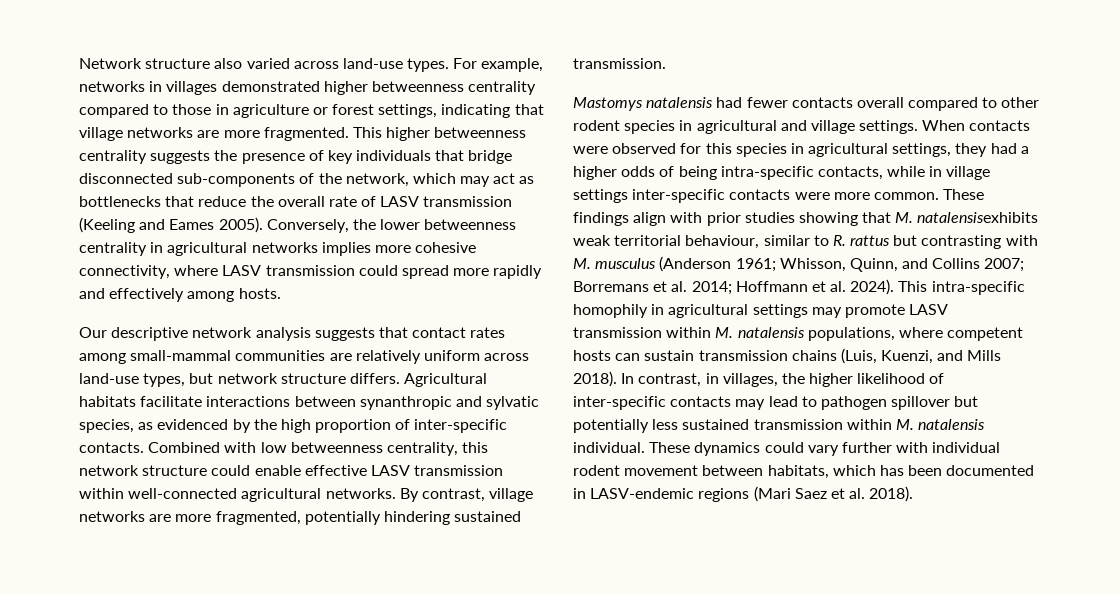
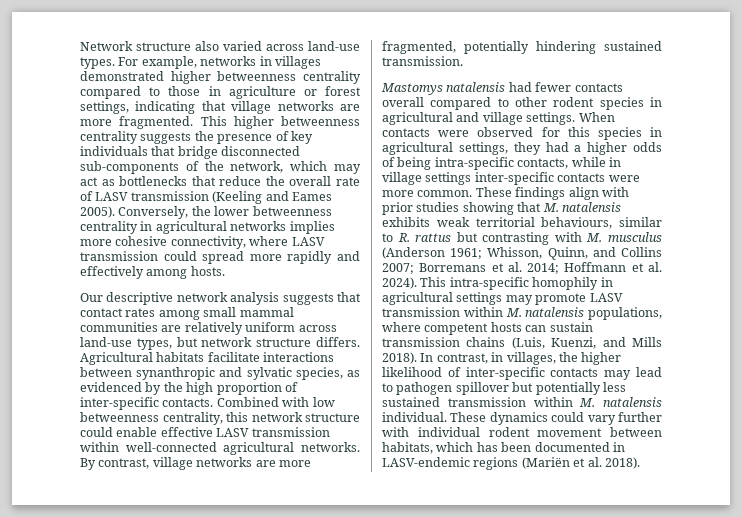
[130,350,232,361] small-mammal -> [203,307,294,317] small mammal
[917,212,1039,223] natalensisexhibits -> [561,202,621,212] [382,217,430,227] natalensis exhibits
[685,235,760,249] behaviour, -> [541,217,613,229] behaviours,
[753,486,827,502] (Mari Saez -> [521,457,570,469] (Mariën

